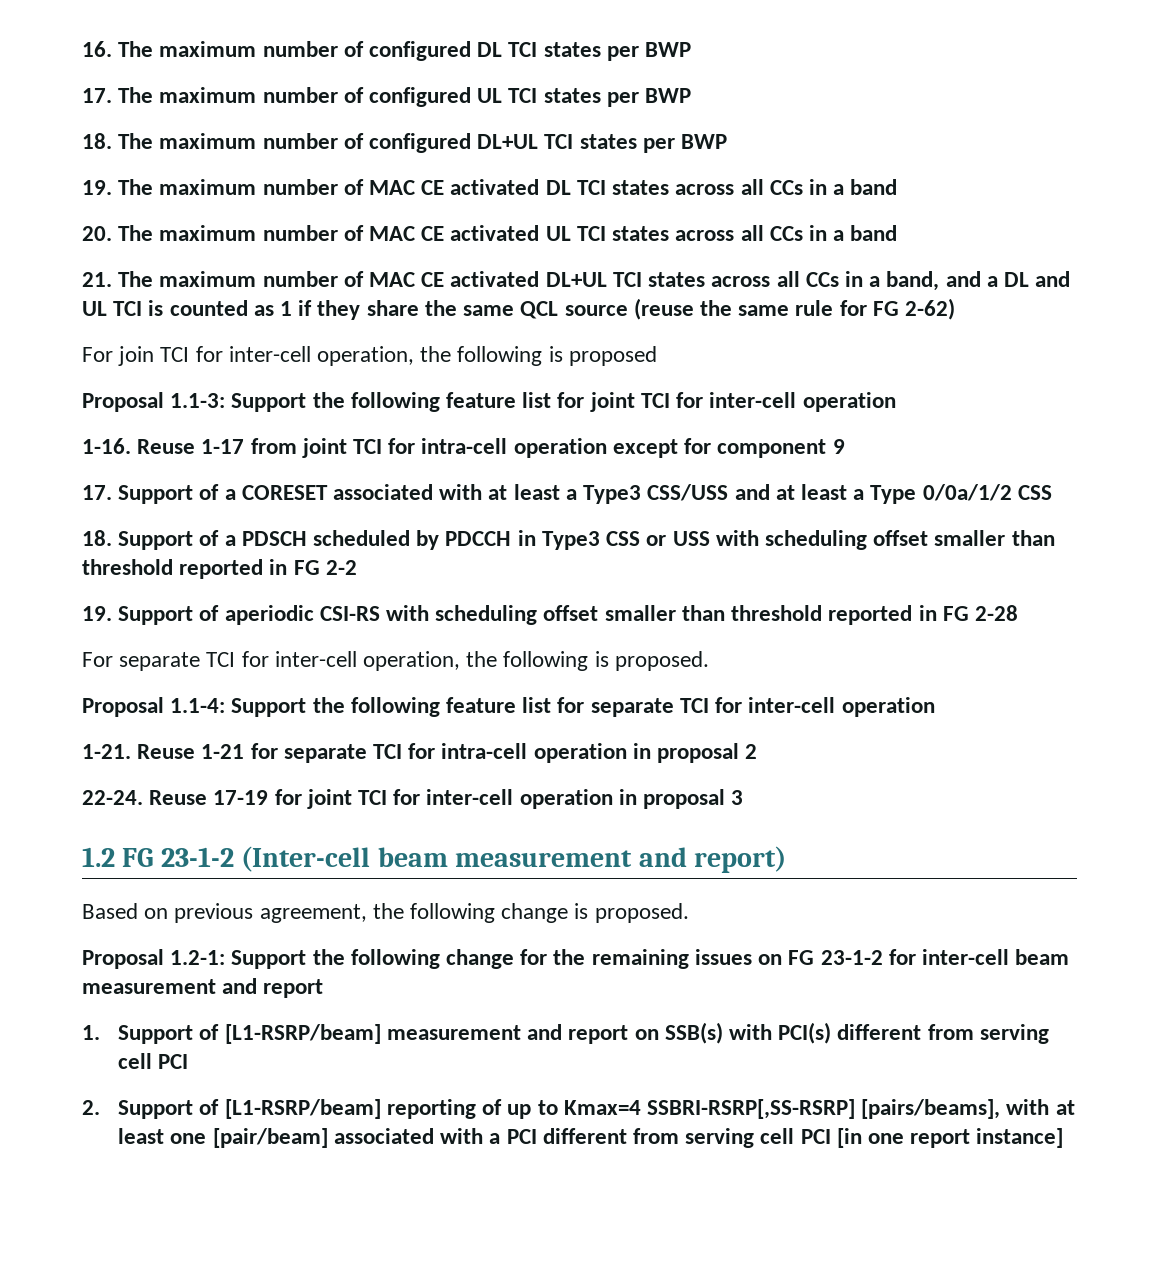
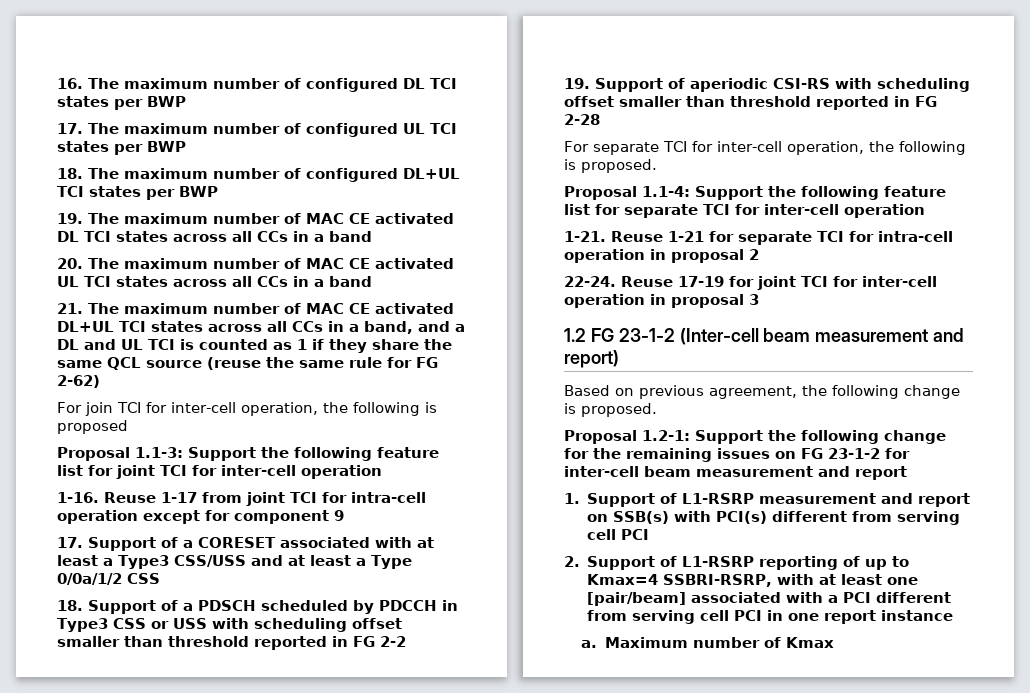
[224,1024,381,1044] [L1-RSRP/beam] -> [682,493,755,504] L1-RSRP
[224,1099,381,1119] [L1-RSRP/beam] -> [682,556,755,567] L1-RSRP
[646,1099,1001,1119] SSBRI-RSRP[,SS-RSRP] [pairs/beams], -> [663,574,773,587] SSBRI-RSRP,
[836,1128,862,1148] [in -> [767,610,784,621] in
[976,1128,1064,1148] instance] -> [881,610,954,621] [581,637,834,648] instance // a. Maximum number of Kmax

